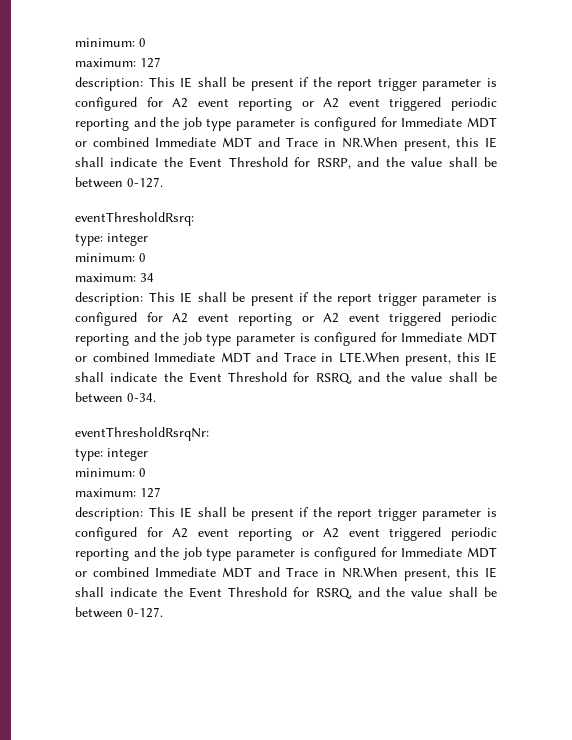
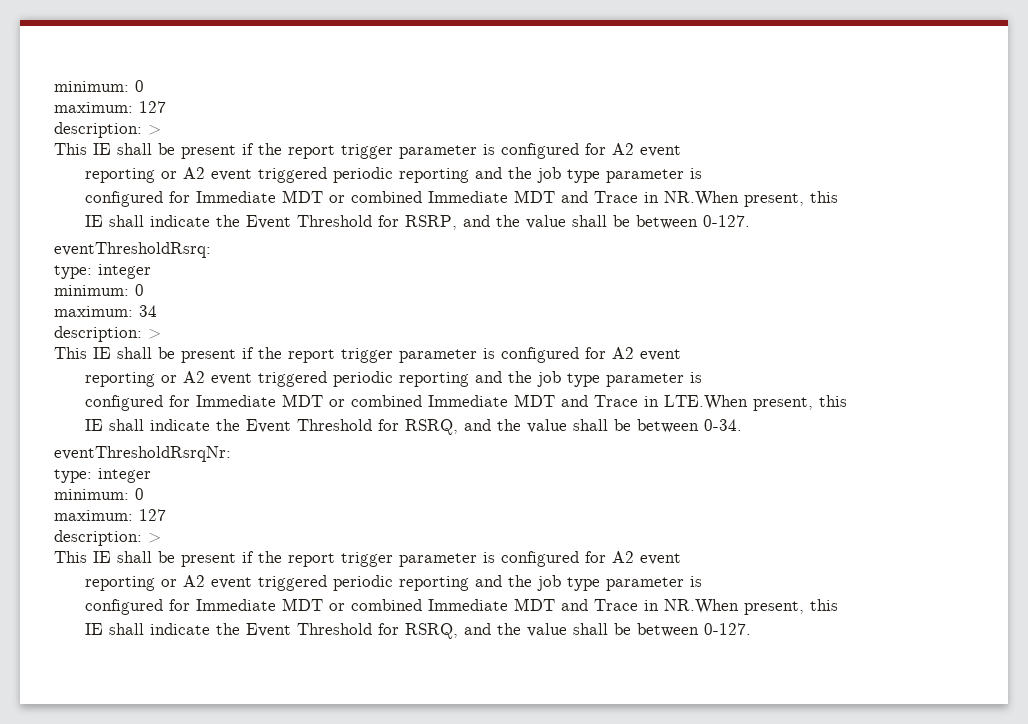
[75,38,146,47] [75,57,161,68] [75,77,143,91] minimum: 0 // maximum: 127 // description: -> [54,80,144,92] [54,101,166,113] [54,122,161,138] minimum: 0 // maximum: 127 // description: > //
(229, 102) none -> (681, 151) //
(310, 122) none -> (703, 173) //
(479, 142) none -> (839, 197) //
(143, 299) none -> [148,329,161,339] > //
(229, 317) none -> (681, 355) //
(310, 337) none -> (703, 377) //
(480, 357) none -> (848, 401) //
(143, 514) none -> [148,533,161,543] > //
(229, 532) none -> (681, 559) //
(310, 552) none -> (703, 581) //
(479, 572) none -> (839, 605) //

